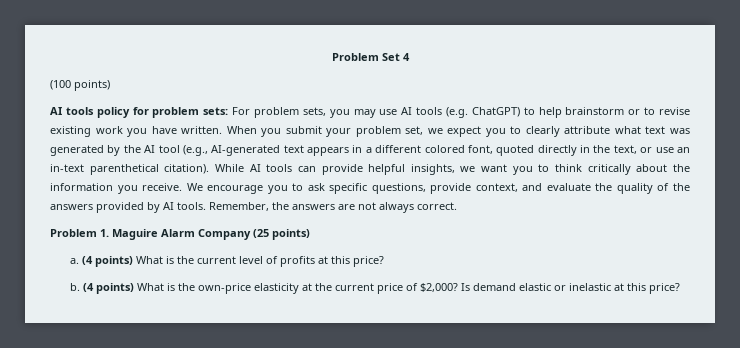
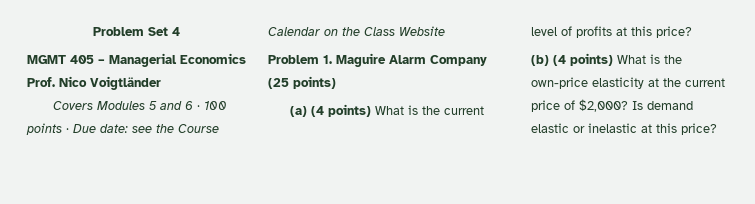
[50,80,110,91] [50,107,690,118] [50,126,690,137] [50,145,691,156] [50,164,690,175] [50,183,690,194] [50,202,457,213] (100 points) // AI tools policy for problem sets: For problem sets, you may use AI tools (e.g. ChatGPT) to help brainstorm or to revise existing work you have written. When you submit your problem set, we expect you to clearly attribute what text was generated by the AI tool (e.g., AI-generated text appears in a different colored font, quoted directly in the text, or use an in-text parenthetical citation). While AI tools can provide helpful insights, we want you to think critically about the information you receive. We encourage you to ask specific questions, provide context, and evaluate the quality of the answers provided by AI tools. Remember, the answers are not always correct. -> [27,53,246,67] [27,76,161,90] [53,101,228,110] [26,123,219,135] [268,26,445,36] MGMT 405 – Managerial Economics Prof. Nico Voigtländer // Covers Modules 5 and 6 · 100 points · Due date: see the Course Calendar on the Class Website
[69,258,79,264] a. -> [289,106,307,117] (a)
[69,283,80,291] b. -> [530,55,549,66] (b)

